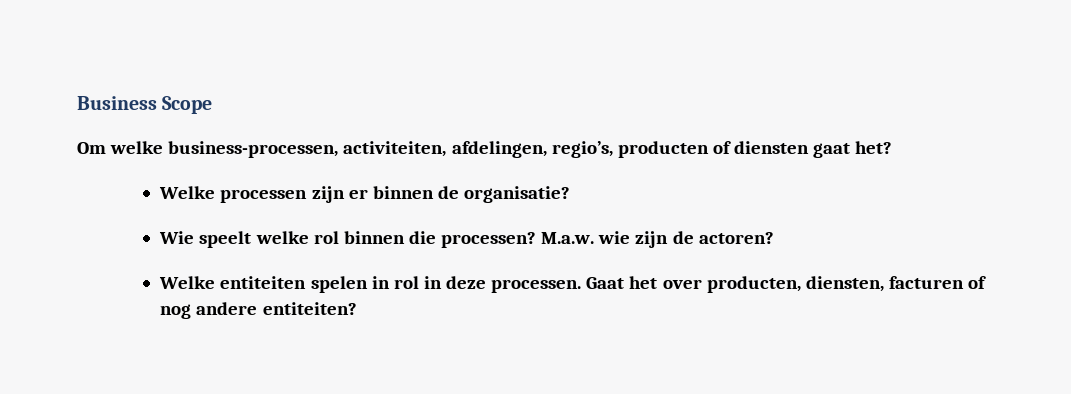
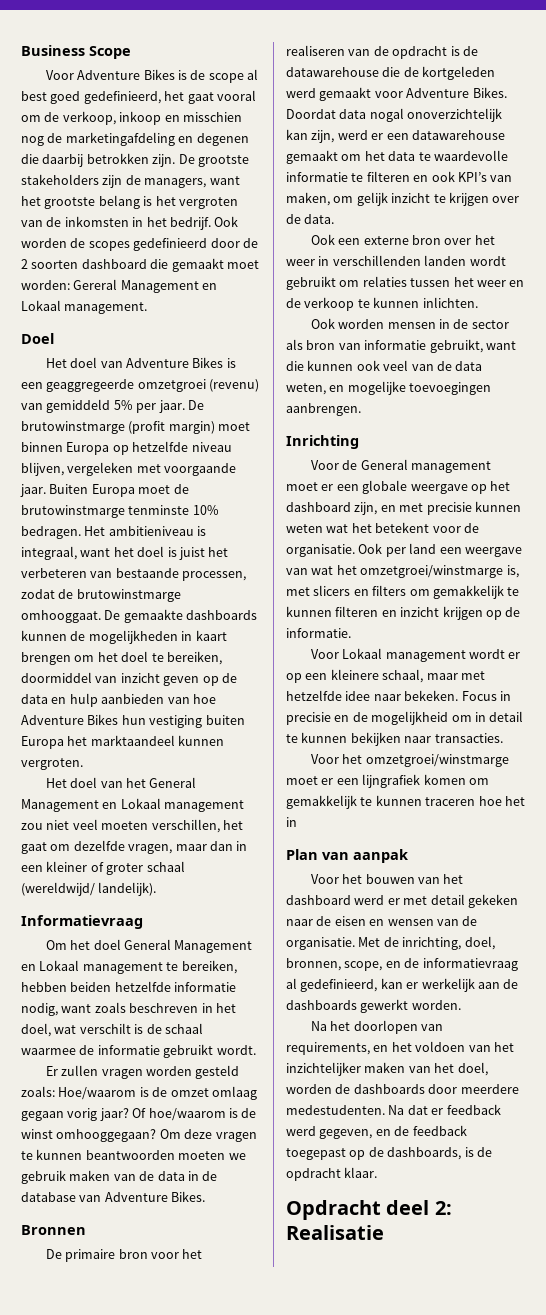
[77,141,893,158] [159,186,571,203] [159,231,774,248] [159,276,987,293] [160,302,357,319] Om welke business-processen, activiteiten, afdelingen, regio’s, producten of diensten gaat het? // Welke processen zijn er binnen de organisatie? // Wie speelt welke rol binnen die processen? M.a.w. wie zijn de actoren? // Welke entiteiten spelen in rol in deze processen. Gaat het over producten, diensten, facturen of nog andere entiteiten? -> [45,69,259,83] [21,90,256,104] [21,111,242,125] [21,132,249,146] [21,153,249,167] [21,174,240,188] [21,195,238,209] [21,216,239,230] [21,238,258,251] [21,258,259,272] [21,279,218,293] [21,300,148,314] [21,333,54,344] [45,357,236,368] [21,379,260,392] [21,399,204,413] [21,421,251,434] [21,441,232,455] [21,462,237,476] [20,484,189,497] [21,505,219,518] [21,526,207,539] [21,546,229,560] [21,568,247,581] [21,589,181,602] [21,609,258,623] [21,630,227,644] [21,651,222,665] [21,672,237,686] [21,693,216,707] [21,714,245,728] [21,735,225,749] [21,758,83,770] [45,777,197,788] [21,798,245,812] [21,819,243,833] [21,840,248,854] [21,861,185,875] [21,882,157,896] [21,915,143,929] [45,939,253,953] [21,960,237,974] [21,981,237,992] [21,1002,236,1016] [21,1023,203,1037] [21,1044,256,1058] [45,1065,240,1079] [21,1086,257,1100] [21,1108,257,1121] [21,1129,257,1142] [21,1149,246,1160] [21,1170,218,1184] [21,1191,206,1202] [21,1225,86,1235] [45,1249,203,1262] [286,45,478,59] [286,66,496,80] [286,87,507,101] [286,108,503,122] [286,129,505,143] [286,150,508,164] [286,171,513,182] [286,192,520,206] [286,214,335,224] [310,234,495,245] [286,255,506,266] [286,276,525,290] [286,297,478,311] [310,318,509,329] [286,339,516,353] [286,360,483,371] [286,381,492,395] [286,403,361,416] [286,435,359,449] [310,459,492,473] [286,480,511,494] [286,501,521,515] [286,522,479,533] [286,543,522,557] [286,565,519,578] [286,585,520,599] [286,606,521,620] [286,628,351,638] [310,648,521,662] [286,669,485,683] [286,690,511,701] [286,711,524,725] [286,732,503,746] [310,754,509,767] [286,774,489,788] [286,795,525,809] [286,817,297,827] [286,849,408,863] [310,874,464,884] [286,894,518,908] [286,916,478,926] [286,936,495,950] [286,958,518,971] [286,978,519,992] [286,999,461,1013] [310,1020,444,1034] [286,1041,514,1055] [286,1062,488,1076] [286,1084,519,1094] [286,1104,501,1115] [286,1125,467,1139] [286,1147,492,1160] [286,1167,378,1181] [286,1200,452,1220] [286,1225,384,1240] Voor Adventure Bikes is de scope al best goed gedefinieerd, het gaat vooral om de verkoop, inkoop en misschien nog de marketingafdeling en degenen die daarbij betrokken zijn. De grootste stakeholders zijn de managers, want het grootste belang is het vergroten van de inkomsten in het bedrijf. Ook worden de scopes gedefinieerd door de 2 soorten dashboard die gemaakt moet worden: Gereral Management en Lokaal management. // Doel // Het doel van Adventure Bikes is een geaggregeerde omzetgroei (revenu) van gemiddeld 5% per jaar. De brutowinstmarge (profit margin) moet binnen Europa op hetzelfde niveau blijven, vergeleken met voorgaande jaar. Buiten Europa moet de brutowinstmarge tenminste 10% bedragen. Het ambitieniveau is integraal, want het doel is juist het verbeteren van bestaande processen, zodat de brutowinstmarge omhooggaat. De gemaakte dashboards kunnen de mogelijkheden in kaart brengen om het doel te bereiken, doormiddel van inzicht geven op de data en hulp aanbieden van hoe Adventure Bikes hun vestiging buiten Europa het marktaandeel kunnen vergroten. // Het doel van het General Management en Lokaal management zou niet veel moeten verschillen, het gaat om dezelfde vragen, maar dan in een kleiner of groter schaal (wereldwijd/ landelijk). // Informatievraag // Om het doel General Management en Lokaal management te bereiken, hebben beiden hetzelfde informatie nodig, want zoals beschreven in het doel, wat verschilt is de schaal waarmee de informatie gebruikt wordt. // Er zullen vragen worden gesteld zoals: Hoe/waarom is de omzet omlaag gegaan vorig jaar? Of hoe/waarom is de winst omhooggegaan? Om deze vragen te kunnen beantwoorden moeten we gebruik maken van de data in de database van Adventure Bikes. // Bronnen // De primaire bron voor het realiseren van de opdracht is de datawarehouse die de kortgeleden werd gemaakt voor Adventure Bikes. Doordat data nogal onoverzichtelijk kan zijn, werd er een datawarehouse gemaakt om het data te waardevolle informatie te filteren en ook KPI’s van maken, om gelijk inzicht te krijgen over de data. // Ook een externe bron over het weer in verschillenden landen wordt gebruikt om relaties tussen het weer en de verkoop te kunnen inlichten. // Ook worden mensen in de sector als bron van informatie gebruikt, want die kunnen ook veel van de data weten, en mogelijke toevoegingen aanbrengen. // Inrichting // Voor de General management moet er een globale weergave op het dashboard zijn, en met precisie kunnen weten wat het betekent voor de organisatie. Ook per land een weergave van wat het omzetgroei/winstmarge is, met slicers en filters om gemakkelijk te kunnen filteren en inzicht krijgen op de informatie. // Voor Lokaal management wordt er op een kleinere schaal, maar met hetzelfde idee naar bekeken. Focus in precisie en de mogelijkheid om in detail te kunnen bekijken naar transacties. // Voor het omzetgroei/winstmarge moet er een lijngrafiek komen om gemakkelijk te kunnen traceren hoe het in // Plan van aanpak // Voor het bouwen van het dashboard werd er met detail gekeken naar de eisen en wensen van de organisatie. Met de inrichting, doel, bronnen, scope, en de informatievraag al gedefinieerd, kan er werkelijk aan de dashboards gewerkt worden. // Na het doorlopen van requirements, en het voldoen van het inzichtelijker maken van het doel, worden de dashboards door meerdere medestudenten. Na dat er feedback werd gegeven, en de feedback toegepast op de dashboards, is de opdracht klaar. // Opdracht deel 2: Realisatie

